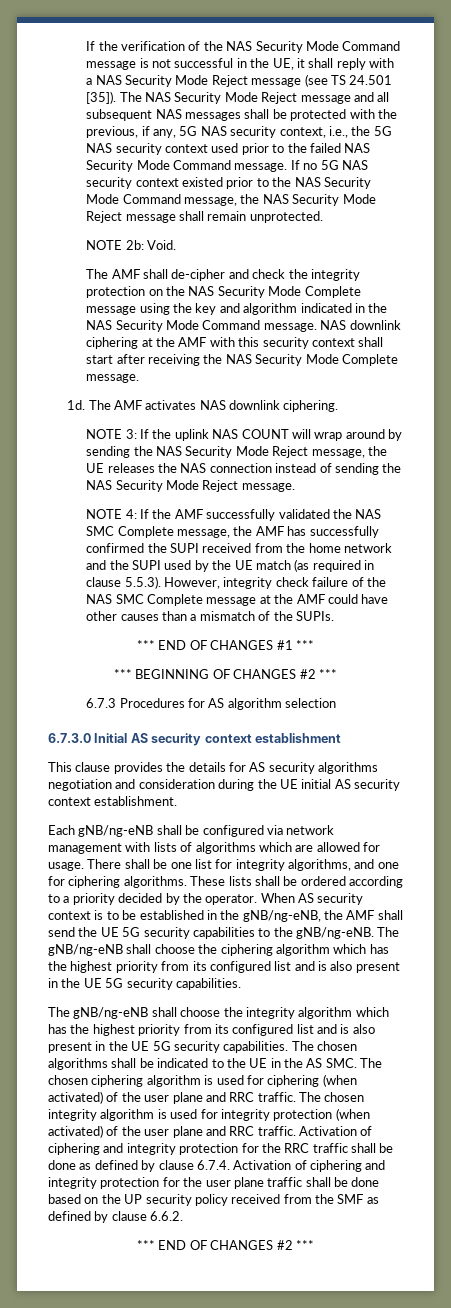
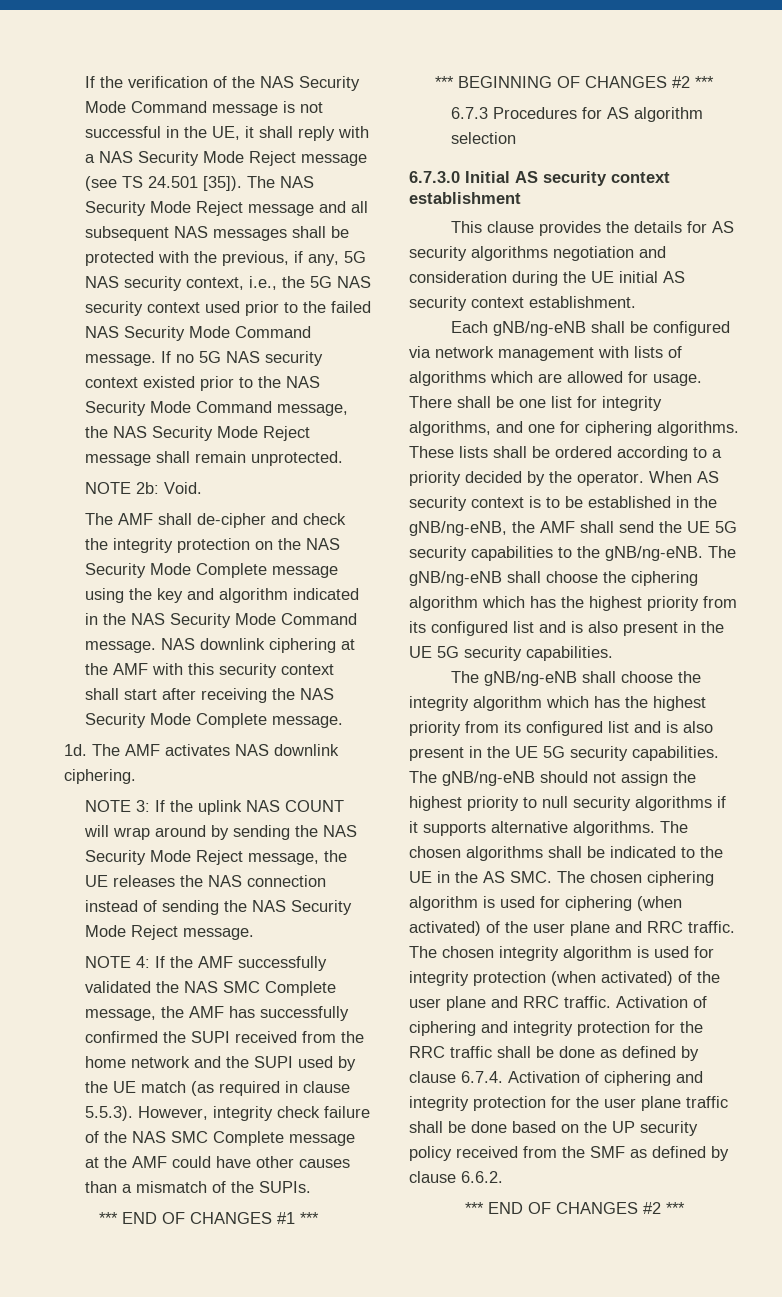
(314, 1046) none -> [442,771,696,786] [409,796,726,811] [409,821,688,836] gNB/ng-eNB should not assign the highest priority to null security algorithms if it supports alternative algorithms. The

